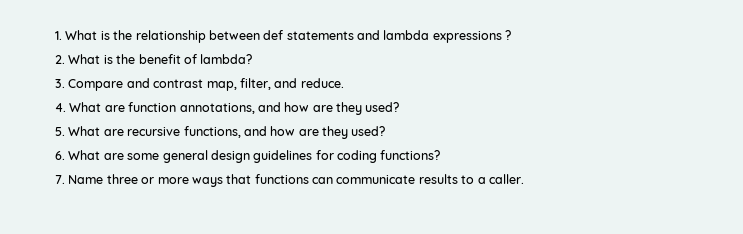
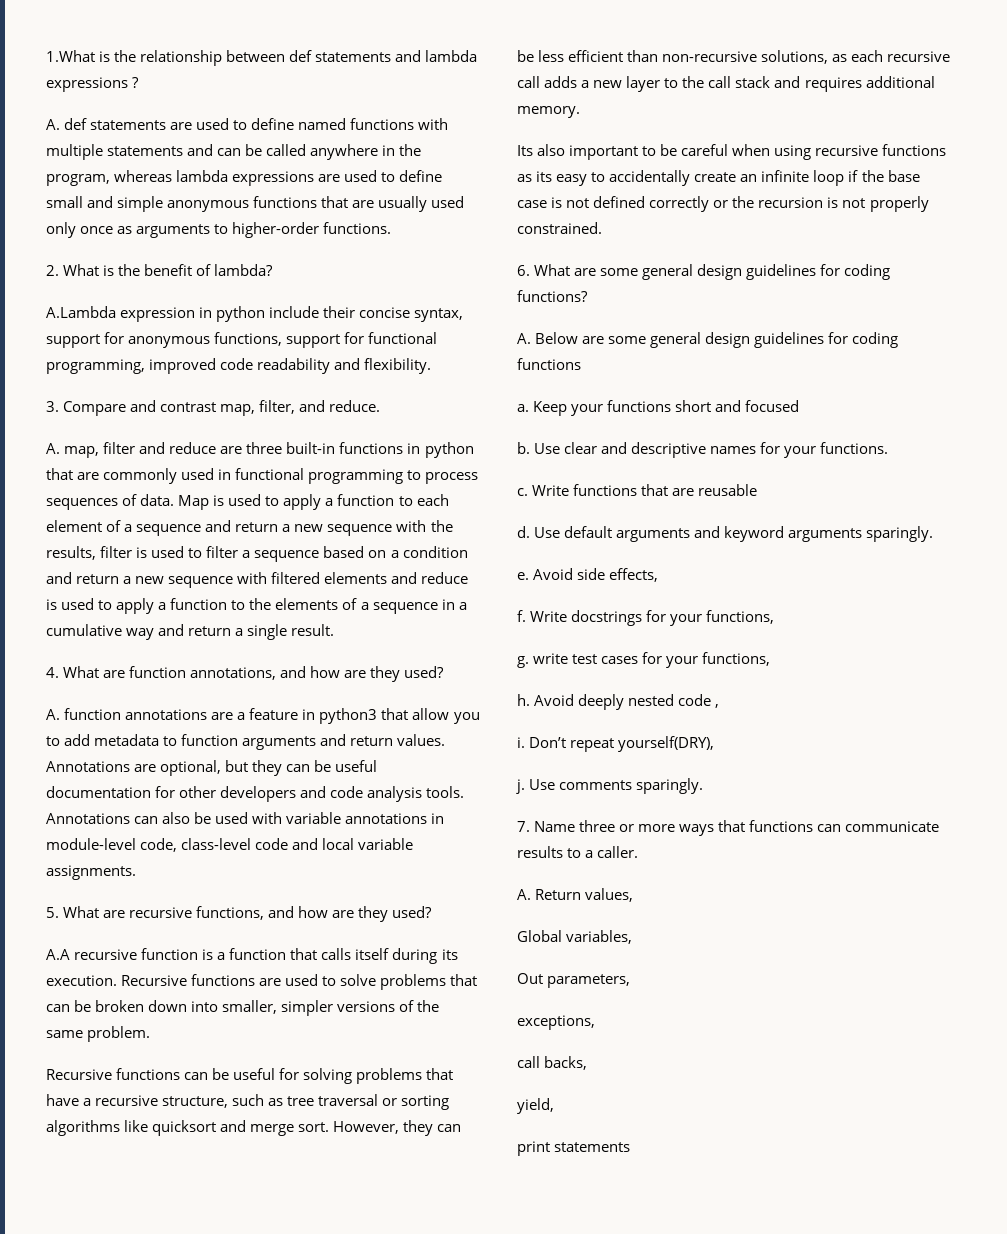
[55,30,98,40] 1. What -> [46,50,95,62] 1.What
(512, 35) none -> [46,118,449,130] [46,144,422,160] [46,170,443,186] [46,196,465,212] [46,222,392,238] // A. def statements are used to define named functions with multiple statements and can be called anywhere in the program, whereas lambda expressions are used to define small and simple anonymous functions that are usually used only once as arguments to higher-order functions.
(253, 59) none -> [46,306,464,322] [46,332,438,348] [46,358,432,374] // A.Lambda expression in python include their concise syntax, support for anonymous functions, support for functional programming, improved code readability and flexibility.
(344, 83) none -> [46,442,474,458] [46,468,479,484] [46,494,449,510] [46,520,453,536] [46,546,468,562] [46,572,469,588] [46,598,467,614] [46,624,335,640] // A. map, filter and reduce are three built-in functions in python that are commonly used in functional programming to process sequences of data. Map is used to apply a function to each element of a sequence and return a new sequence with the results, filter is used to filter a sequence based on a condition and return a new sequence with filtered elements and reduce is used to apply a function to the elements of a sequence in a cumulative way and return a single result.
(400, 107) none -> [46,708,480,724] [46,734,446,750] [46,760,378,776] [46,786,465,802] [46,812,445,824] [46,838,414,852] [46,865,136,880] // A. function annotations are a feature in python3 that allow you to add metadata to function arguments and return values. Annotations are optional, but they can be useful documentation for other developers and code analysis tools. Annotations can also be used with variable annotations in module-level code, class-level code and local variable assignments.
(386, 131) none -> [46,948,458,964] [46,974,478,990] [46,1000,440,1016] [46,1026,151,1042] [46,1068,454,1084] [46,1094,450,1110] [46,1120,462,1136] [517,50,951,64] [517,76,935,92] [517,106,580,118] [517,144,947,160] [517,170,920,186] [517,196,929,212] [517,222,602,234] // A.A recursive function is a function that calls itself during its execution. Recursive functions are used to solve problems that can be broken down into smaller, simpler versions of the same problem. // Recursive functions can be useful for solving problems that have a recursive structure, such as tree traversal or sorting algorithms like quicksort and merge sort. However, they can be less efficient than non-recursive solutions, as each recursive call adds a new layer to the call stack and requires additional memory. // Its also important to be careful when using recursive functions as its easy to accidentally create an infinite loop if the base case is not defined correctly or the recursion is not properly constrained.
(441, 155) none -> [517,332,899,348] [517,358,581,370] [517,400,800,416] [517,442,889,458] [517,484,758,496] [517,526,934,542] [517,568,659,582] [517,610,775,626] [517,652,771,668] [517,694,720,710] [517,736,715,752] [516,778,704,794] // A. Below are some general design guidelines for coding functions // a. Keep your functions short and focused // b. Use clear and descriptive names for your functions. // c. Write functions that are reusable // d. Use default arguments and keyword arguments sparingly. // e. Avoid side effects, // f. Write docstrings for your functions, // g. write test cases for your functions, // h. Avoid deeply nested code , // i. Don’t repeat yourself(DRY), // j. Use comments sparingly.
(524, 179) none -> [517,888,634,902] [517,930,633,944] [517,973,631,988] [517,1015,595,1030] [517,1056,588,1070] [517,1098,554,1114] [517,1141,631,1156] // A. Return values, // Global variables, // Out parameters, // exceptions, // call backs, // yield, // print statements

